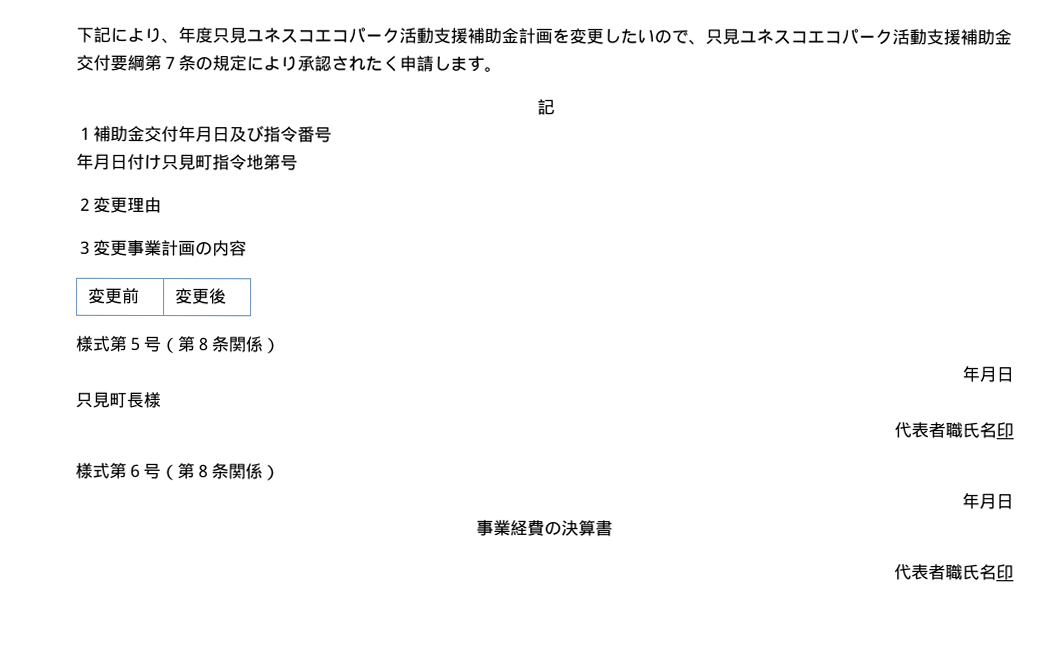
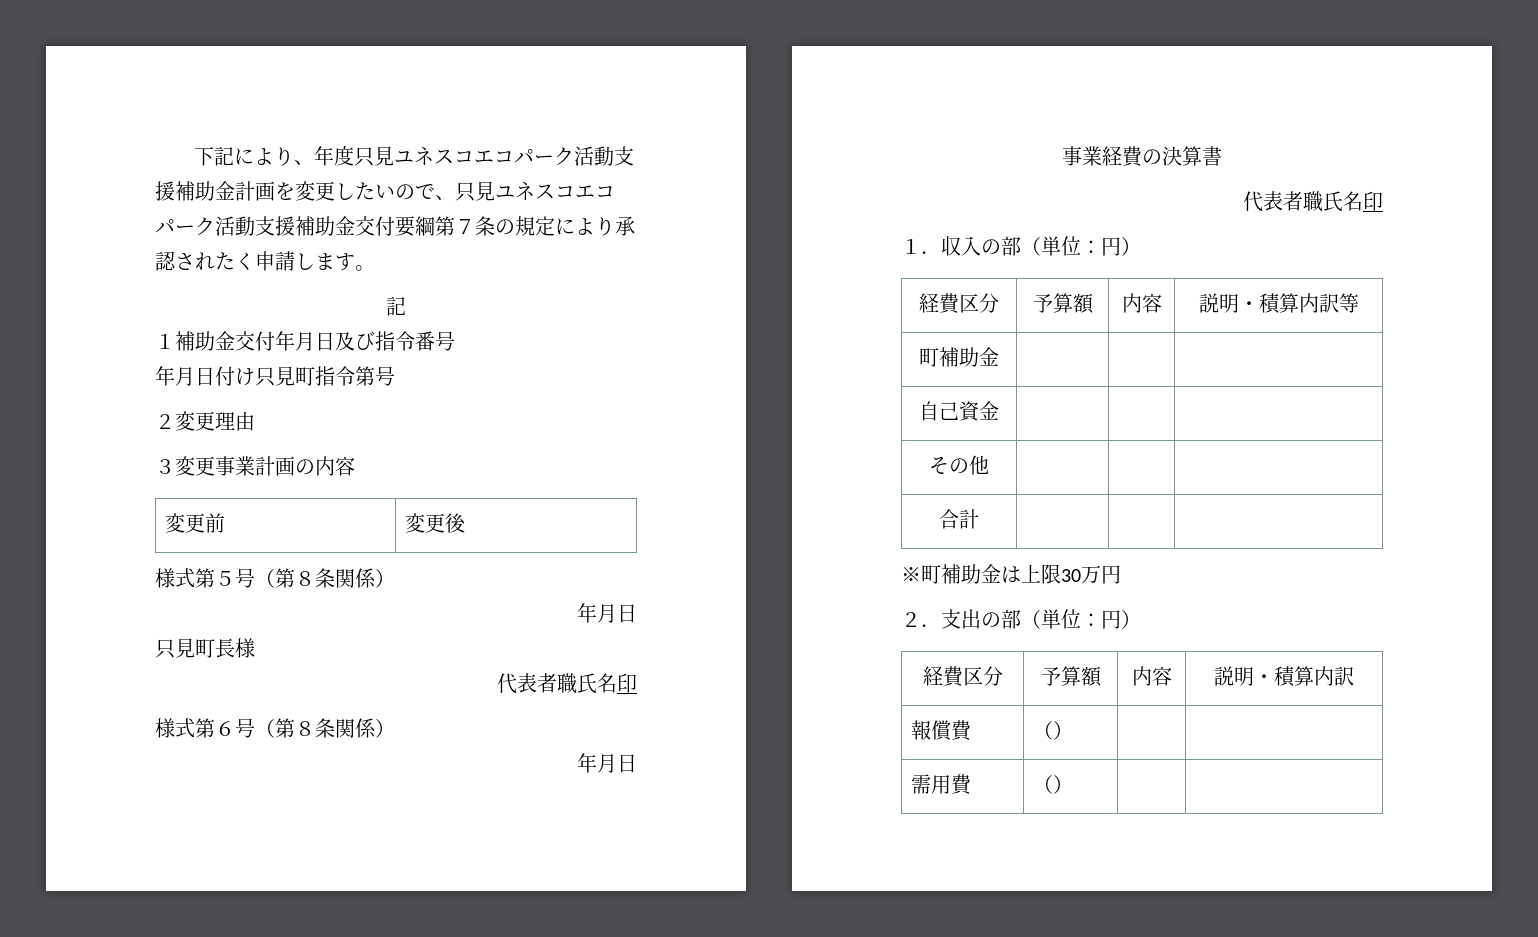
[246,154,264,171] 地 -> (355, 376) none
(1014, 572) none -> [901,236,1141,256] [919,293,999,314] [1032,293,1094,314] [1121,293,1162,313] [1198,293,1359,314] [919,347,999,367] [919,401,999,422] [929,455,989,475] [939,509,979,529] [901,564,1121,584] [901,609,1141,629] [922,666,1003,687] [1040,666,1102,687] [1131,666,1172,686] [1214,666,1354,687] [910,720,972,741] [1032,721,1073,740] [910,774,972,795] [1032,775,1073,794] // １．収入の部（単位：円） // 経費区分 | 予算額 | 内容 | 説明・積算内訳等 // 町補助金 | | | // 自己資金 | | | // その他 | | | // 合計 | | | // ※町補助金は上限30万円 // ２．支出の部（単位：円） // 経費区分 | 予算額 | 内容 | 説明・積算内訳 // 報償費 | （） | | // 需用費 | （） | |

